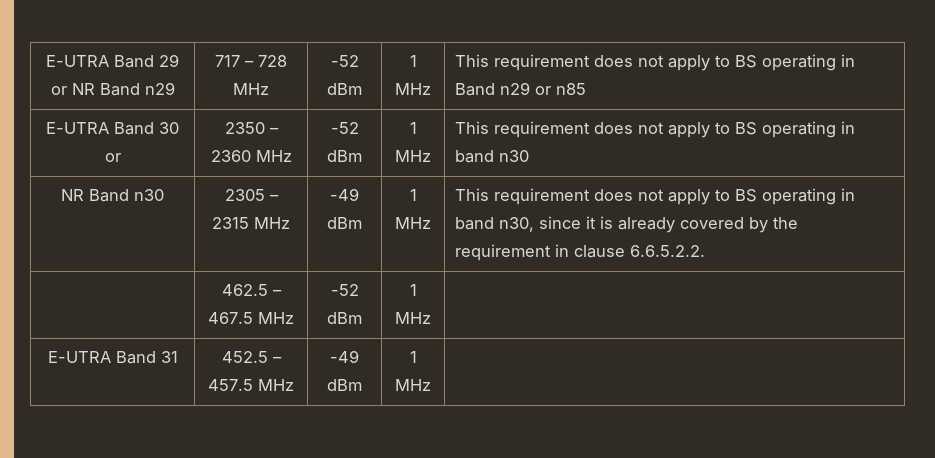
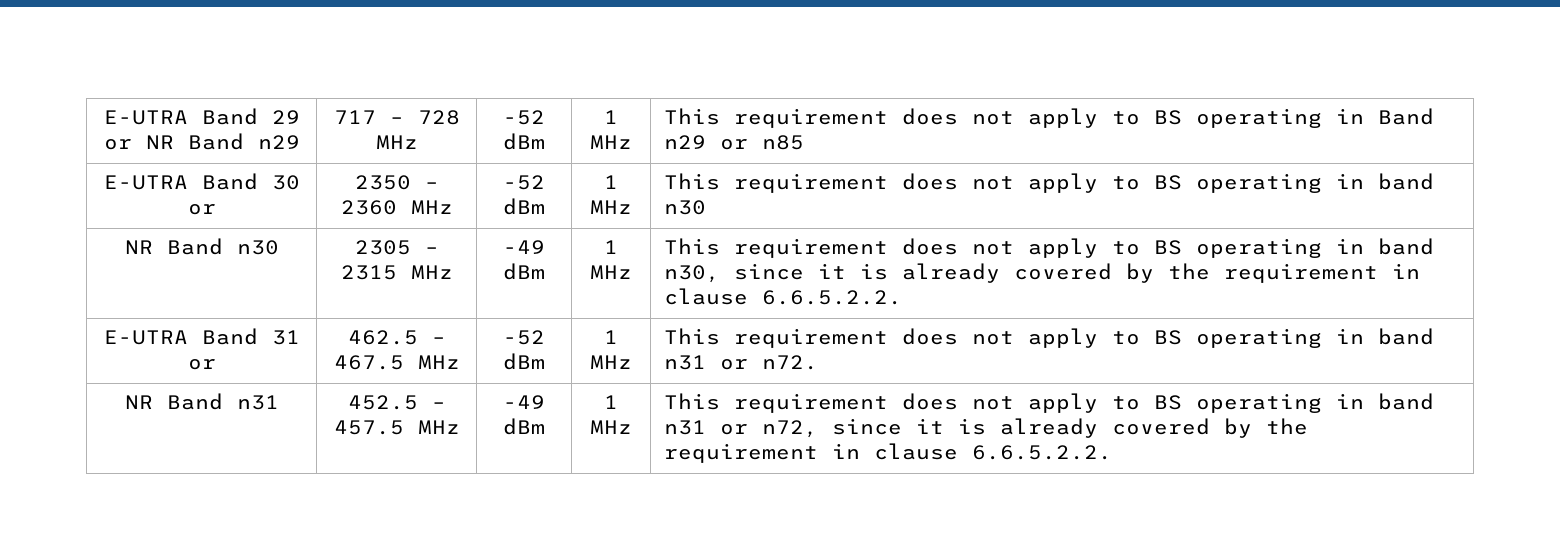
(705, 251) none -> [103,328,300,345] [187,359,216,370] E-UTRA Band 31 or
[47,351,178,364] // E-UTRA Band 31 -> [663,328,1434,348] [663,355,818,370] [124,393,279,410] This requirement does not apply to BS operating in band n31 or n72. // NR Band n31
(431, 385) none -> [663,393,1434,413] [663,418,1308,438] [663,443,1112,463] This requirement does not apply to BS operating in band n31 or n72, since it is already covered by the requirement in clause 6.6.5.2.2.

